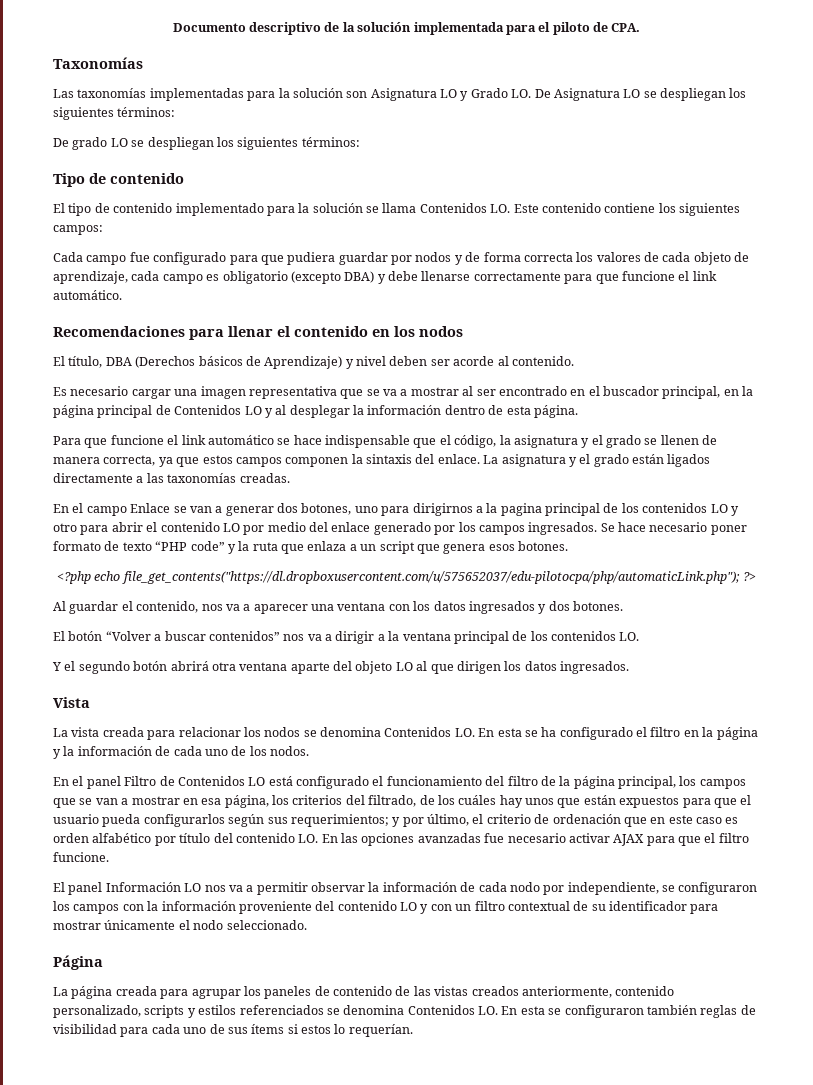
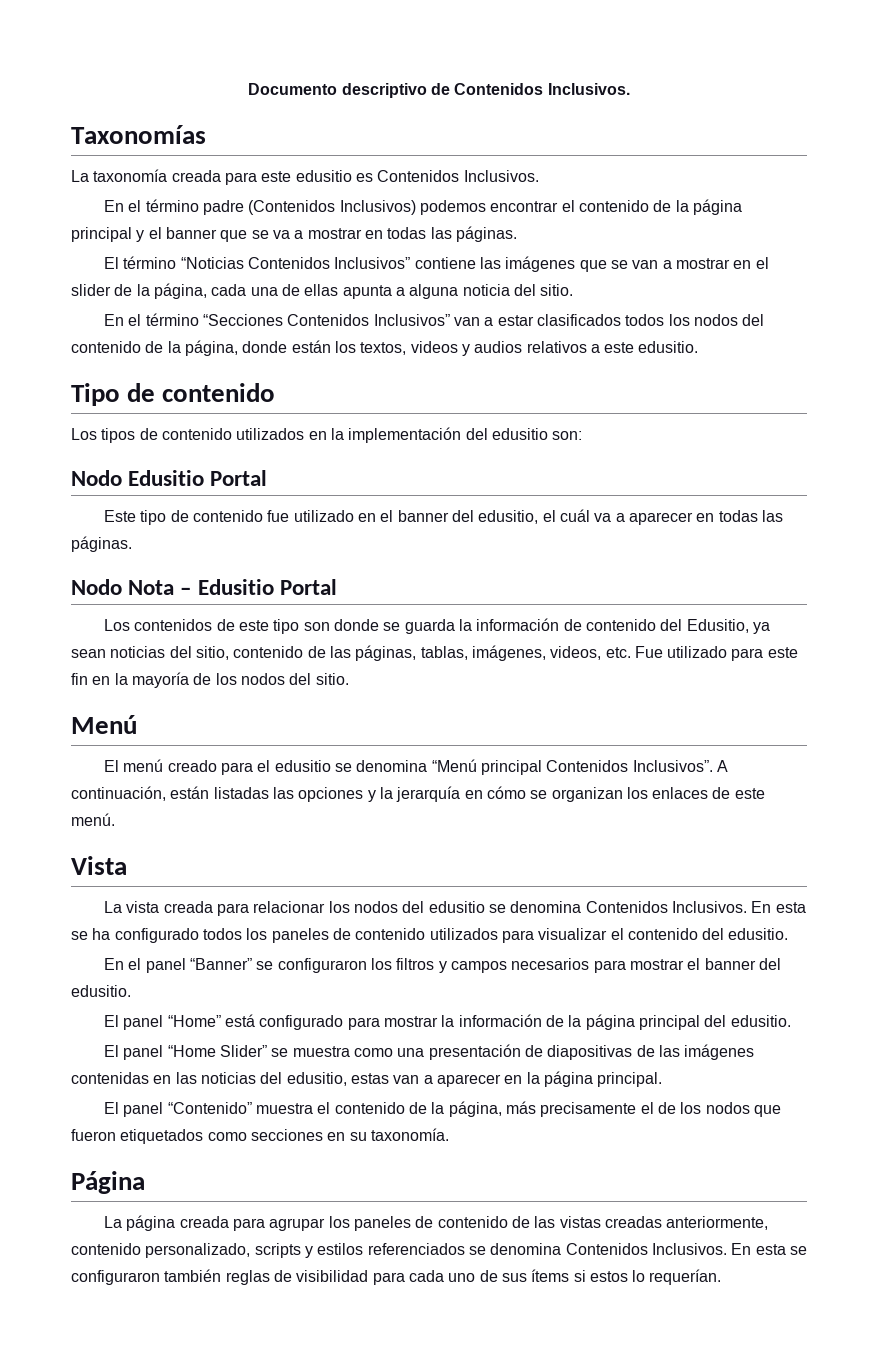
[342,22,641,35] [53,57,143,69] [53,88,747,101] [53,107,176,120] [53,137,360,150] [53,173,184,187] [53,203,740,216] [53,225,103,235] [53,252,750,265] [53,271,717,284] [53,290,122,300] [53,326,463,340] [53,356,574,369] [53,386,754,399] [53,405,578,418] [53,435,718,448] [53,454,711,467] [53,473,290,483] [53,503,739,516] [53,522,747,535] [53,541,568,554] [56,571,757,584] [53,601,623,614] [53,631,640,644] [52,661,629,674] la solución implementada para el piloto de CPA. // Taxonomías // Las taxonomías implementadas para la solución son Asignatura LO y Grado LO. De Asignatura LO se despliegan los siguientes términos: // De grado LO se despliegan los siguientes términos: // Tipo de contenido // El tipo de contenido implementado para la solución se llama Contenidos LO. Este contenido contiene los siguientes campos: // Cada campo fue configurado para que pudiera guardar por nodos y de forma correcta los valores de cada objeto de aprendizaje, cada campo es obligatorio (excepto DBA) y debe llenarse correctamente para que funcione el link automático. // Recomendaciones para llenar el contenido en los nodos // El título, DBA (Derechos básicos de Aprendizaje) y nivel deben ser acorde al contenido. // Es necesario cargar una imagen representativa que se va a mostrar al ser encontrado en el buscador principal, en la página principal de Contenidos LO y al desplegar la información dentro de esta página. // Para que funcione el link automático se hace indispensable que el código, la asignatura y el grado se llenen de manera correcta, ya que estos campos componen la sintaxis del enlace. La asignatura y el grado están ligados directamente a las taxonomías creadas. // En el campo Enlace se van a generar dos botones, uno para dirigirnos a la pagina principal de los contenidos LO y otro para abrir el contenido LO por medio del enlace generado por los campos ingresados. Se hace necesario poner formato de texto “PHP code” y la ruta que enlaza a un script que genera esos botones. // <?php echo file_get_contents("https://dl.dropboxusercontent.com/u/575652037/edu-pilotocpa/php/automaticLink.php"); ?> // Al guardar el contenido, nos va a aparecer una ventana con los datos ingresados y dos botones. // El botón “Volver a buscar contenidos” nos va a dirigir a la ventana principal de los contenidos LO. // Y el segundo botón abrirá otra ventana aparte del objeto LO al que dirigen los datos ingresados. -> [454,83,630,95] [71,125,206,144] [71,169,539,185] [104,199,742,215] [71,226,517,242] [104,256,769,272] [71,283,574,299] [104,313,765,326] [71,340,699,356] [71,383,276,406] [71,427,583,443] [71,470,268,486] [104,509,783,525] [71,536,132,552] [71,579,337,595] [104,618,770,634] [71,645,798,661] [71,672,349,688] [71,715,137,734] [104,759,728,775] [71,786,765,802] [71,813,115,826] Contenidos Inclusivos. // Taxonomías // La taxonomía creada para este edusitio es Contenidos Inclusivos. // En el término padre (Contenidos Inclusivos) podemos encontrar el contenido de la página principal y el banner que se va a mostrar en todas las páginas. // El término “Noticias Contenidos Inclusivos” contiene las imágenes que se van a mostrar en el slider de la página, cada una de ellas apunta a alguna noticia del sitio. // En el término “Secciones Contenidos Inclusivos” van a estar clasificados todos los nodos del contenido de la página, donde están los textos, videos y audios relativos a este edusitio. // Tipo de contenido // Los tipos de contenido utilizados en la implementación del edusitio son: // Nodo Edusitio Portal // Este tipo de contenido fue utilizado en el banner del edusitio, el cuál va a aparecer en todas las páginas. // Nodo Nota – Edusitio Portal // Los contenidos de este tipo son donde se guarda la información de contenido del Edusitio, ya sean noticias del sitio, contenido de las páginas, tablas, imágenes, videos, etc. Fue utilizado para este fin en la mayoría de los nodos del sitio. // Menú // El menú creado para el edusitio se denomina “Menú principal Contenidos Inclusivos”. A continuación, están listadas las opciones y la jerarquía en cómo se organizan los enlaces de este menú.
[303,727,475,737] se denomina Contenidos LO. -> [402,901,747,913] del edusitio se denomina Contenidos Inclusivos.
[636,727,758,740] [53,746,309,759] [53,776,746,789] [53,795,752,808] [53,814,739,827] [53,833,749,846] [53,852,109,862] [53,882,758,895] [53,901,719,914] [53,920,307,930] el filtro en la página y la información de cada uno de los nodos. // En el panel Filtro de Contenidos LO está configurado el funcionamiento del filtro de la página principal, los campos que se van a mostrar en esa página, los criterios del filtrado, de los cuáles hay unos que están expuestos para que el usuario pueda configurarlos según sus requerimientos; y por último, el criterio de ordenación que en este caso es orden alfabético por título del contenido LO. En las opciones avanzadas fue necesario activar AJAX para que el filtro funcione. // El panel Información LO nos va a permitir observar la información de cada nodo por independiente, se configuraron los campos con la información proveniente del contenido LO y con un filtro contextual de su identificador para mostrar únicamente el nodo seleccionado. -> [202,928,789,943] [104,958,781,973] [71,985,131,997] [104,1014,791,1030] [104,1044,755,1060] [71,1071,663,1087] [104,1101,781,1117] [71,1128,449,1144] todos los paneles de contenido utilizados para visualizar el contenido del edusitio. // En el panel “Banner” se configuraron los filtros y campos necesarios para mostrar el banner del edusitio. // El panel “Home” está configurado para mostrar la información de la página principal del edusitio. // El panel “Home Slider” se muestra como una presentación de diapositivas de las imágenes contenidas en las noticias del edusitio, estas van a aparecer en la página principal. // El panel “Contenido” muestra el contenido de la página, más precisamente el de los nodos que fueron etiquetados como secciones en su taxonomía.
[471,986,519,996] creados -> [604,1216,662,1228] creadas
[478,1006,498,1015] LO. -> [651,1243,727,1255] Inclusivos.

